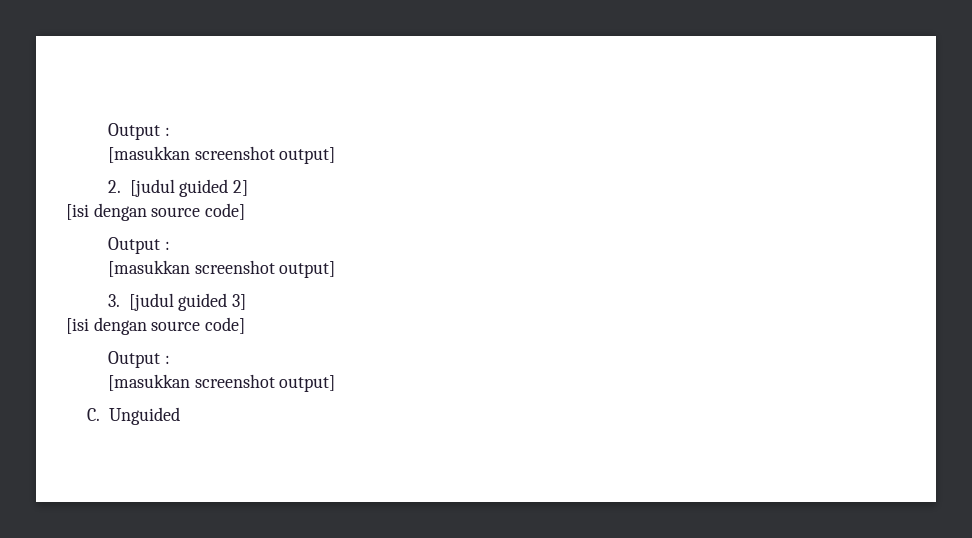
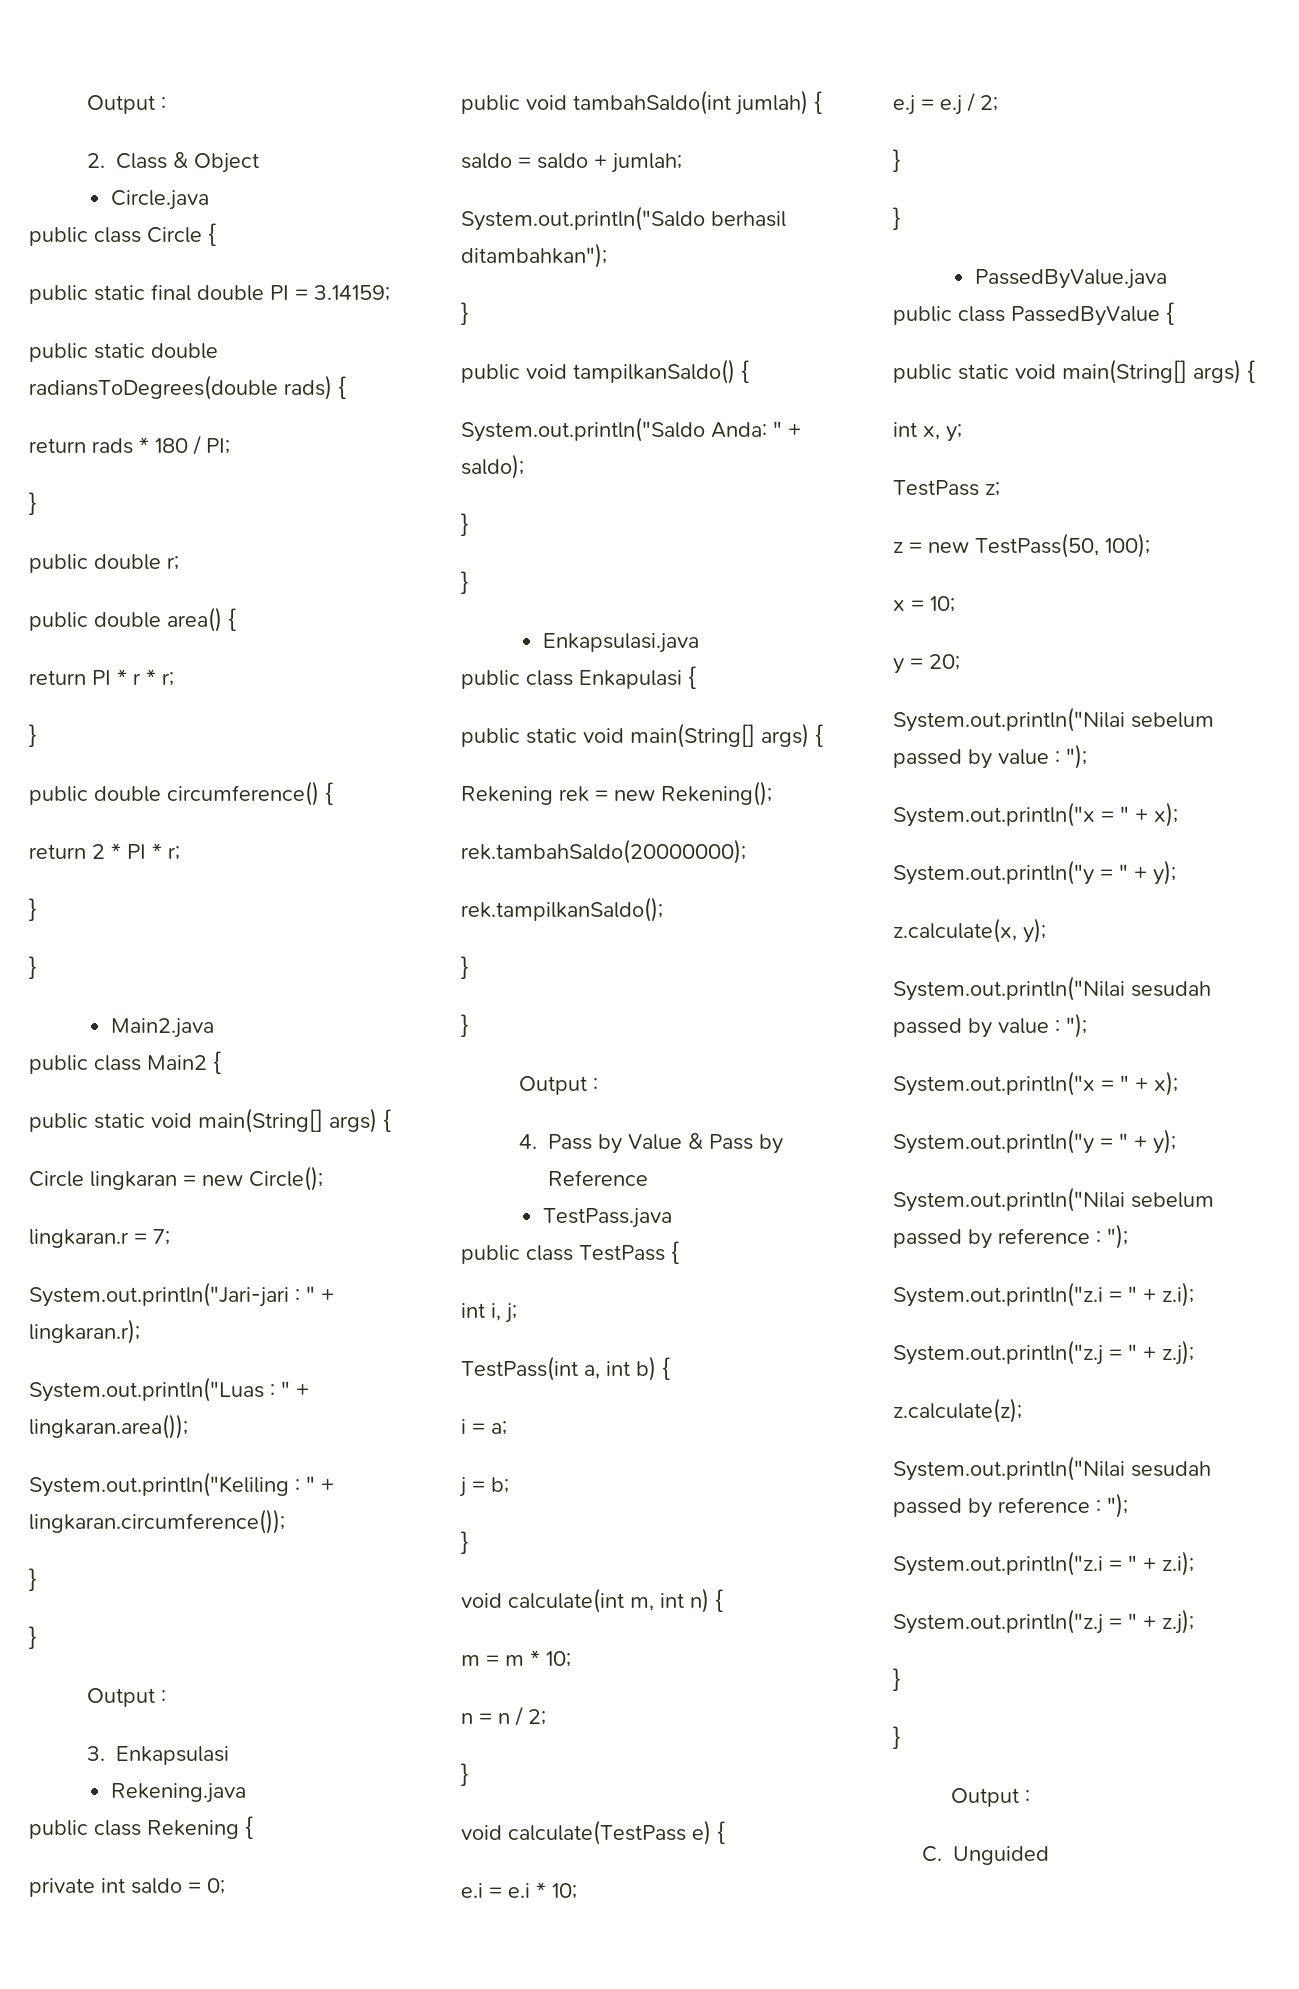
[107,123,170,140] [107,146,336,164] [107,179,249,197] [66,203,246,221] [107,237,170,254] [107,260,336,278] [107,293,247,311] [66,317,246,335] [107,351,170,368] [107,374,336,392] Output : // [masukkan screenshot output] // 2. [judul guided 2] // [isi dengan source code] // Output : // [masukkan screenshot output] // 3. [judul guided 3] // [isi dengan source code] // Output : // [masukkan screenshot output] -> [86,95,166,114] [86,152,259,173] [110,190,209,210] [29,223,216,246] [29,284,390,304] [29,343,218,362] [29,375,346,400] [29,435,230,455] [29,492,37,515] [29,554,179,573] [29,607,236,632] [29,669,174,686] [29,724,37,747] [29,781,333,806] [29,843,180,860] [29,898,37,921] [29,956,37,979] [110,1018,214,1038] [29,1051,221,1074] [29,1108,391,1133] [29,1166,323,1191] [29,1229,170,1248] [29,1282,334,1307] [29,1319,140,1344] [29,1377,309,1402] [29,1414,188,1439] [29,1472,334,1497] [29,1509,285,1534] [29,1568,37,1591] [29,1626,37,1649] [86,1688,166,1707] [86,1746,229,1765] [110,1783,246,1803] [29,1816,253,1839] [29,1878,225,1897] [461,90,822,115] [461,153,682,173] [461,206,786,231] [461,243,607,268] [461,302,469,325] [461,359,749,384] [461,417,801,442] [461,454,524,479] [461,513,469,536] [461,571,469,594] [542,633,699,653] [461,666,696,689] [461,723,823,748] [461,781,772,806] [461,839,746,864] [461,897,663,922] [461,956,469,979] [461,1014,469,1037] [518,1076,598,1095] [518,1133,783,1154] [547,1170,648,1186] [542,1208,672,1228] [461,1241,679,1264] [461,1303,517,1323] [461,1356,670,1381] [461,1419,507,1435] [459,1477,509,1497] [461,1531,469,1554] [461,1588,723,1613] [461,1650,571,1667] [461,1706,546,1726] [461,1763,469,1786] [461,1820,725,1845] [461,1882,577,1899] [893,92,998,115] [893,149,901,172] [893,207,901,230] [974,269,1167,289] [893,302,1174,326] [893,359,1255,384] [893,422,962,442] [893,480,1000,496] [893,533,1150,558] [893,596,955,612] [893,654,960,674] [893,707,1214,732] [893,744,1087,769] [893,802,1178,827] [893,860,1176,885] [893,918,1046,943] [893,976,1211,1001] [893,1013,1087,1038] [893,1071,1178,1096] [893,1129,1176,1154] [893,1187,1214,1212] [893,1224,1128,1249] [893,1282,1194,1307] [893,1340,1194,1365] [893,1398,1022,1423] [893,1456,1211,1481] [893,1493,1128,1518] [893,1551,1194,1576] [893,1609,1194,1634] [893,1668,901,1691] [893,1726,901,1749] [950,1788,1030,1807] Output : // 2. Class & Object // Circle.java // public class Circle { // public static final double PI = 3.14159; // public static double radiansToDegrees(double rads) { // return rads * 180 / PI; // } // public double r; // public double area() { // return PI * r * r; // } // public double circumference() { // return 2 * PI * r; // } // } // Main2.java // public class Main2 { // public static void main(String[] args) { // Circle lingkaran = new Circle(); // lingkaran.r = 7; // System.out.println("Jari-jari : " + lingkaran.r); // System.out.println("Luas : " + lingkaran.area()); // System.out.println("Keliling : " + lingkaran.circumference()); // } // } // Output : // 3. Enkapsulasi // Rekening.java // public class Rekening { // private int saldo = 0; // public void tambahSaldo(int jumlah) { // saldo = saldo + jumlah; // System.out.println("Saldo berhasil ditambahkan"); // } // public void tampilkanSaldo() { // System.out.println("Saldo Anda: " + saldo); // } // } // Enkapsulasi.java // public class Enkapulasi { // public static void main(String[] args) { // Rekening rek = new Rekening(); // rek.tambahSaldo(20000000); // rek.tampilkanSaldo(); // } // } // Output : // 4. Pass by Value & Pass by Reference // TestPass.java // public class TestPass { // int i, j; // TestPass(int a, int b) { // i = a; // j = b; // } // void calculate(int m, int n) { // m = m * 10; // n = n / 2; // } // void calculate(TestPass e) { // e.i = e.i * 10; // e.j = e.j / 2; // } // } // PassedByValue.java // public class PassedByValue { // public static void main(String[] args) { // int x, y; // TestPass z; // z = new TestPass(50, 100); // x = 10; // y = 20; // System.out.println("Nilai sebelum passed by value : "); // System.out.println("x = " + x); // System.out.println("y = " + y); // z.calculate(x, y); // System.out.println("Nilai sesudah passed by value : "); // System.out.println("x = " + x); // System.out.println("y = " + y); // System.out.println("Nilai sebelum passed by reference : "); // System.out.println("z.i = " + z.i); // System.out.println("z.j = " + z.j); // z.calculate(z); // System.out.println("Nilai sesudah passed by reference : "); // System.out.println("z.i = " + z.i); // System.out.println("z.j = " + z.j); // } // } // Output :

